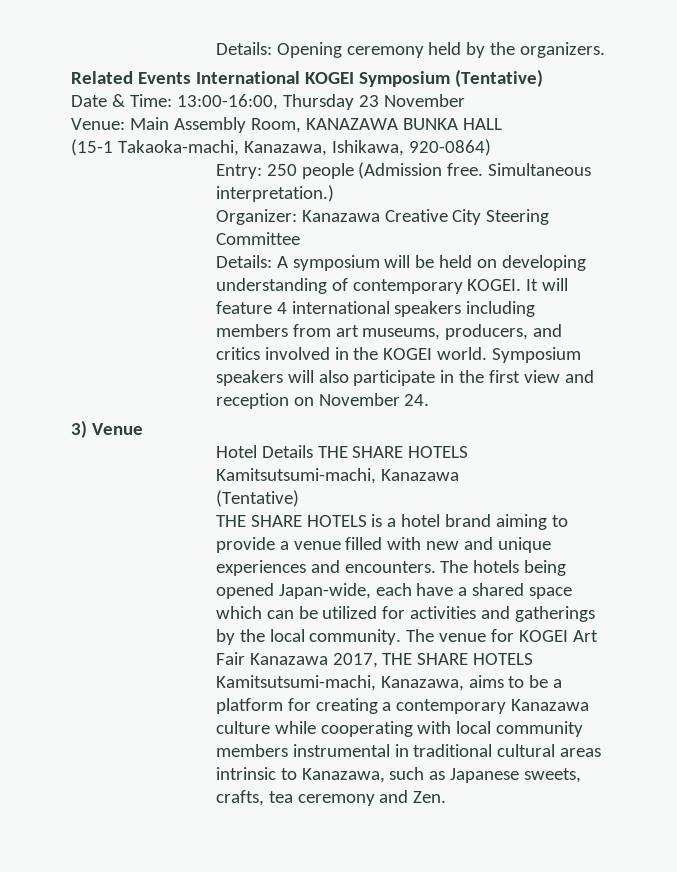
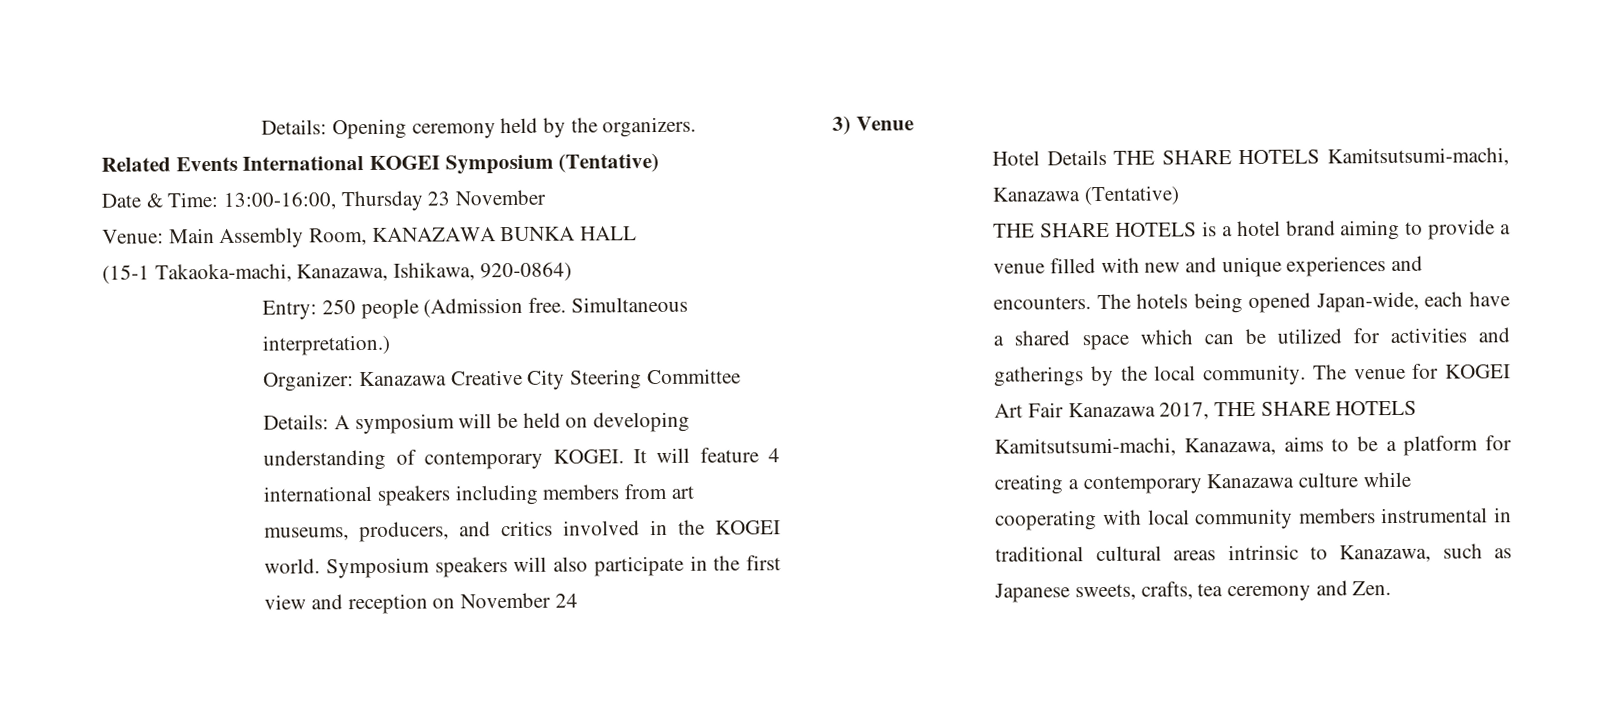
[404,394,430,406] 24. -> [554,593,578,608] 24
(459, 475) // -> (1081, 194) none

